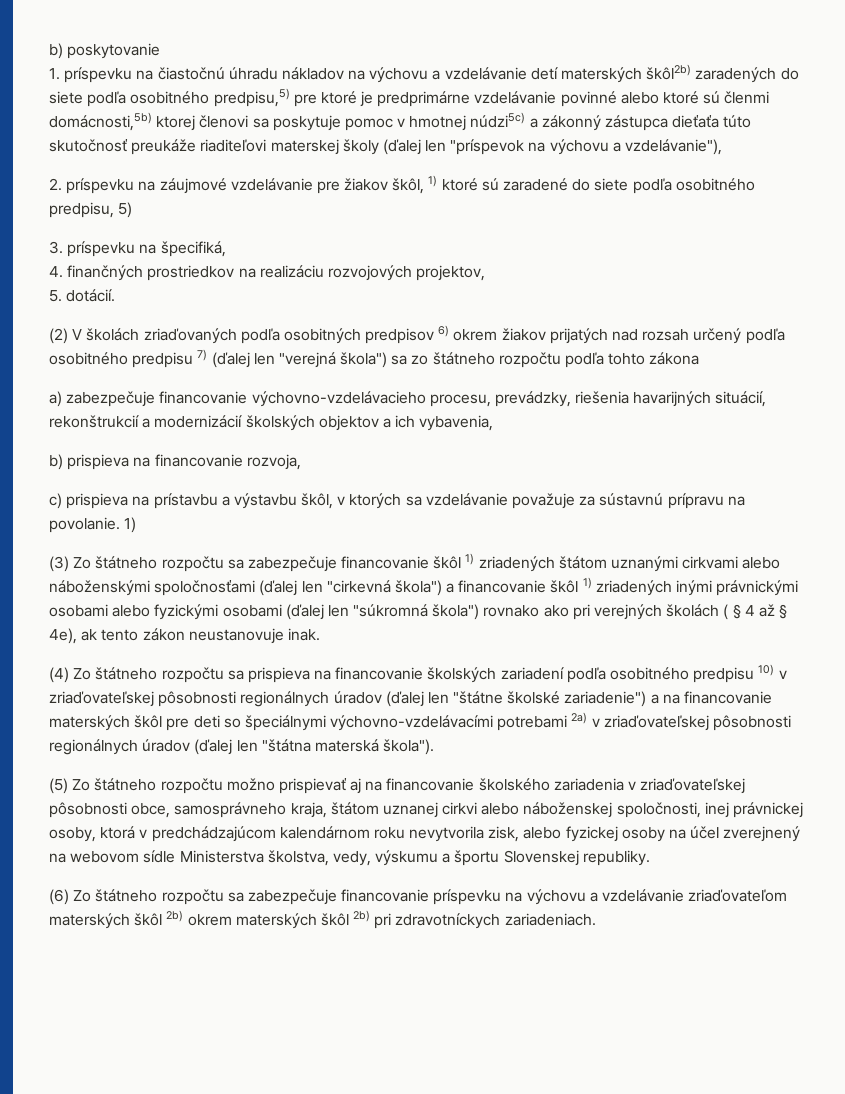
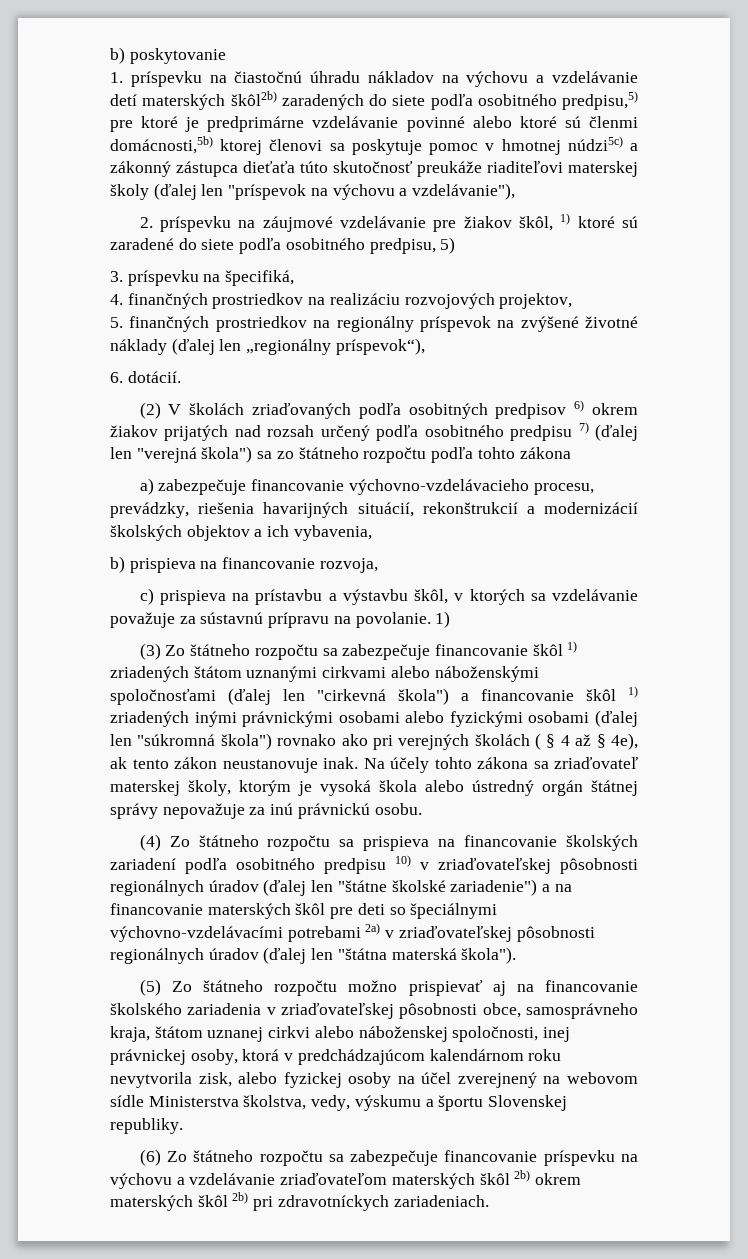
(62, 296) none -> [129,316,638,332] [110,338,425,355] [110,372,123,383] finančných prostriedkov na regionálny príspevok na zvýšené životné náklady (ďalej len „regionálny príspevok“), // 6.
(320, 634) none -> [363,757,638,773] [110,780,638,796] [110,803,422,819] Na účely tohto zákona sa zriaďovateľ materskej školy, ktorým je vysoká škola alebo ústredný orgán štátnej správy nepovažuje za inú právnickú osobu.

